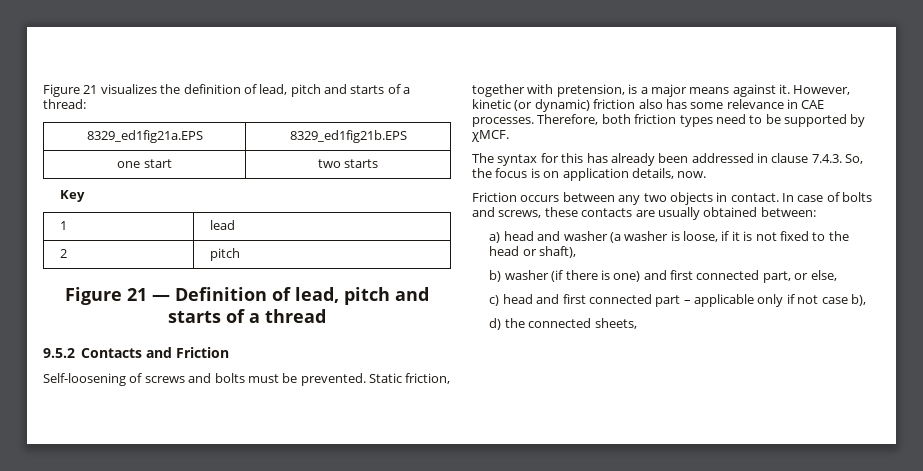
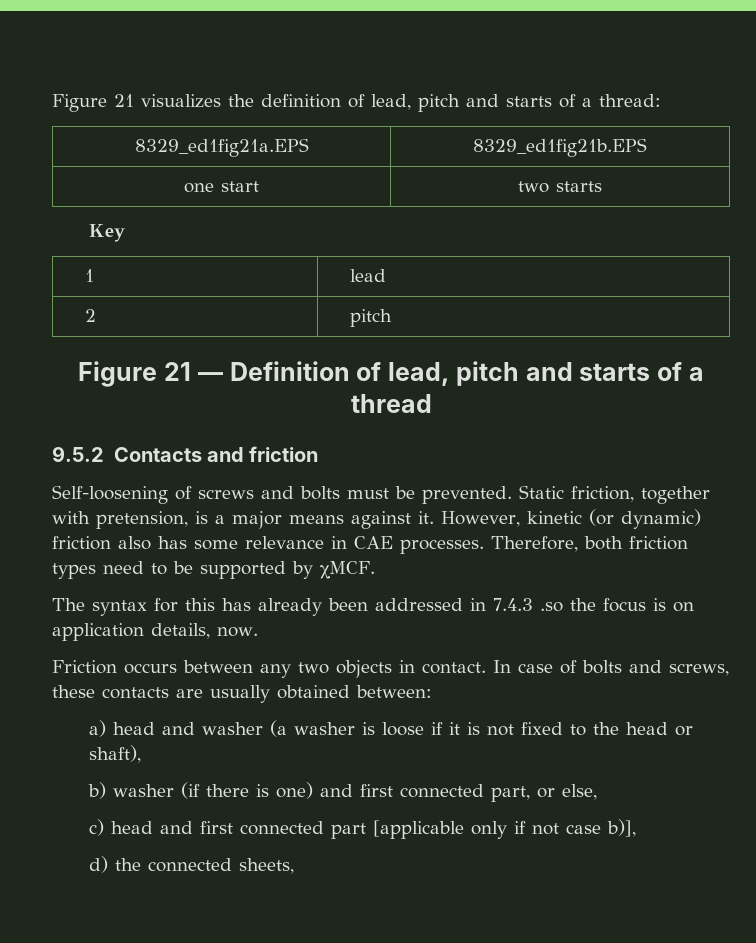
[176,347,230,358] Friction -> [249,446,319,462] friction
[771,153,864,164] clause 7.4.3. So, -> [493,598,563,612] 7.4.3 .so
[683,231,719,242] loose, -> [382,722,425,736] loose
[683,294,755,307] – applicable -> [373,820,465,839] [applicable
[850,294,866,306] b), -> [607,819,637,837] b)],

